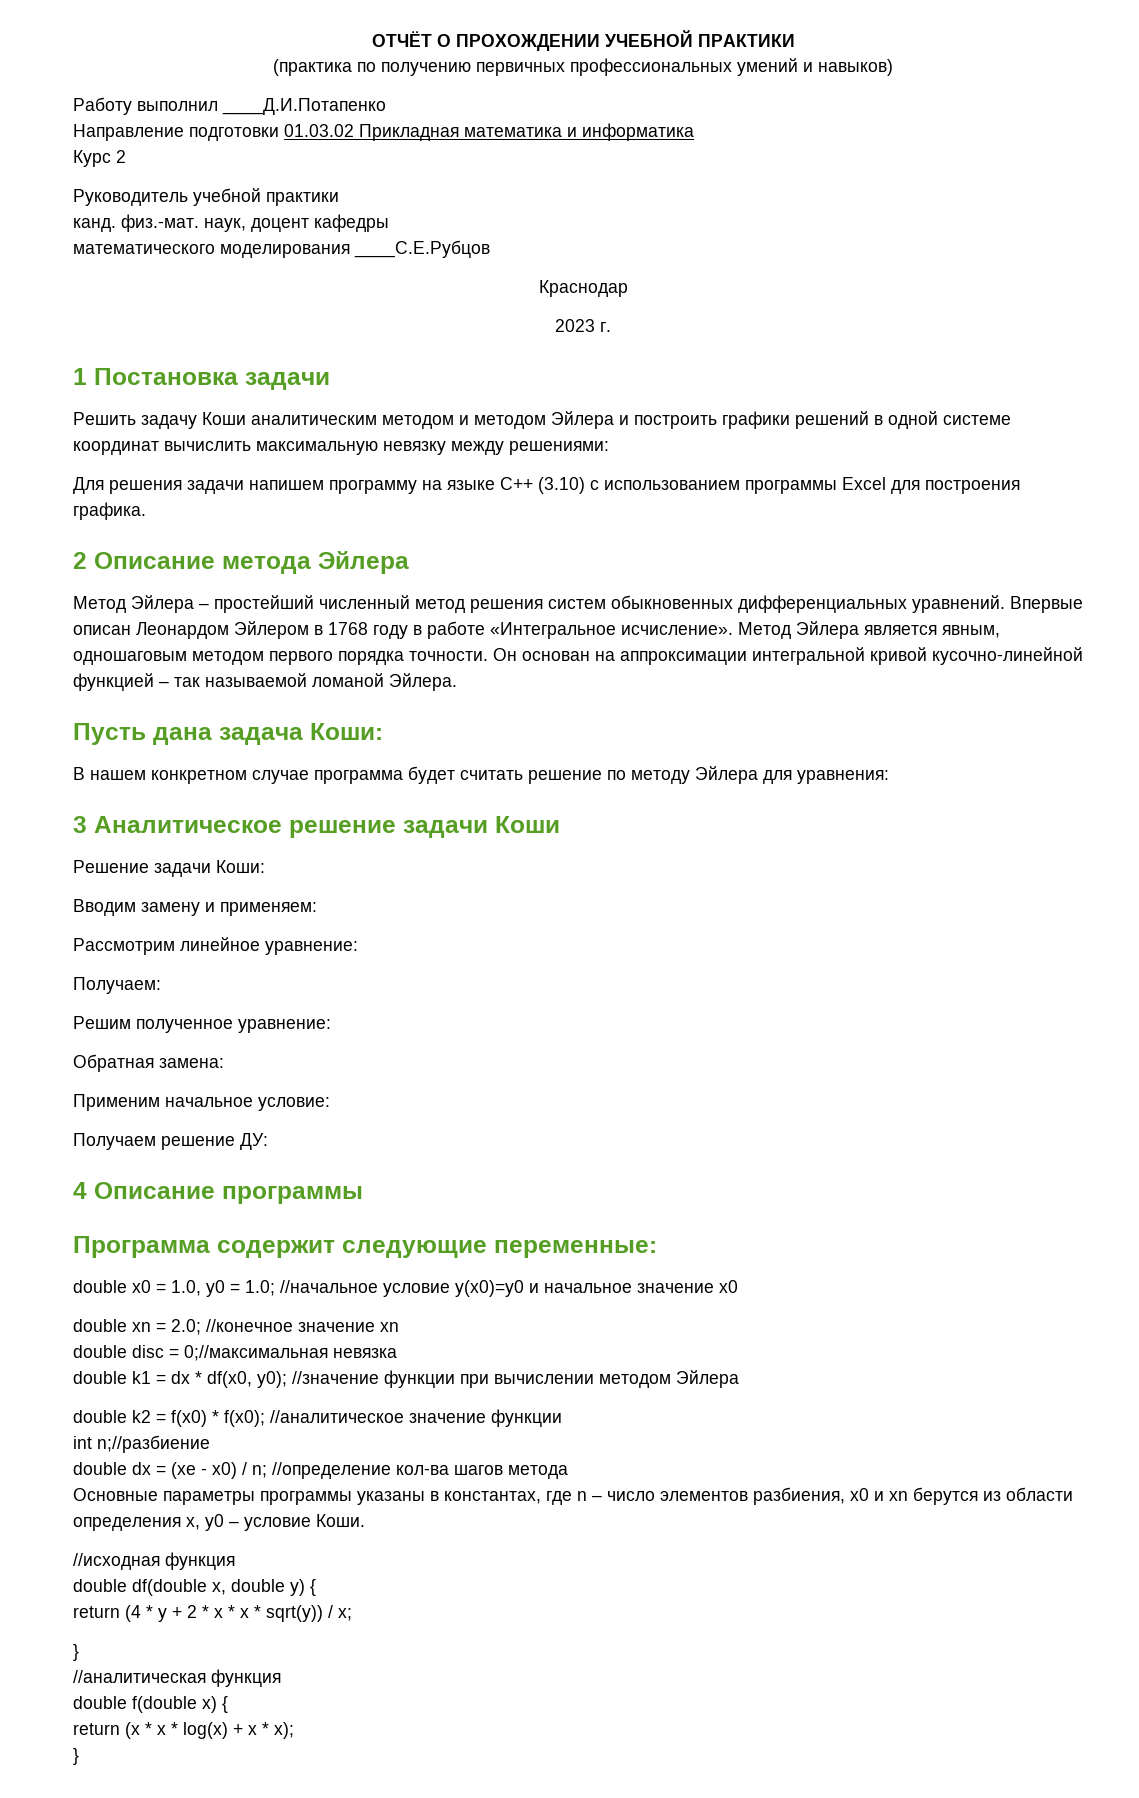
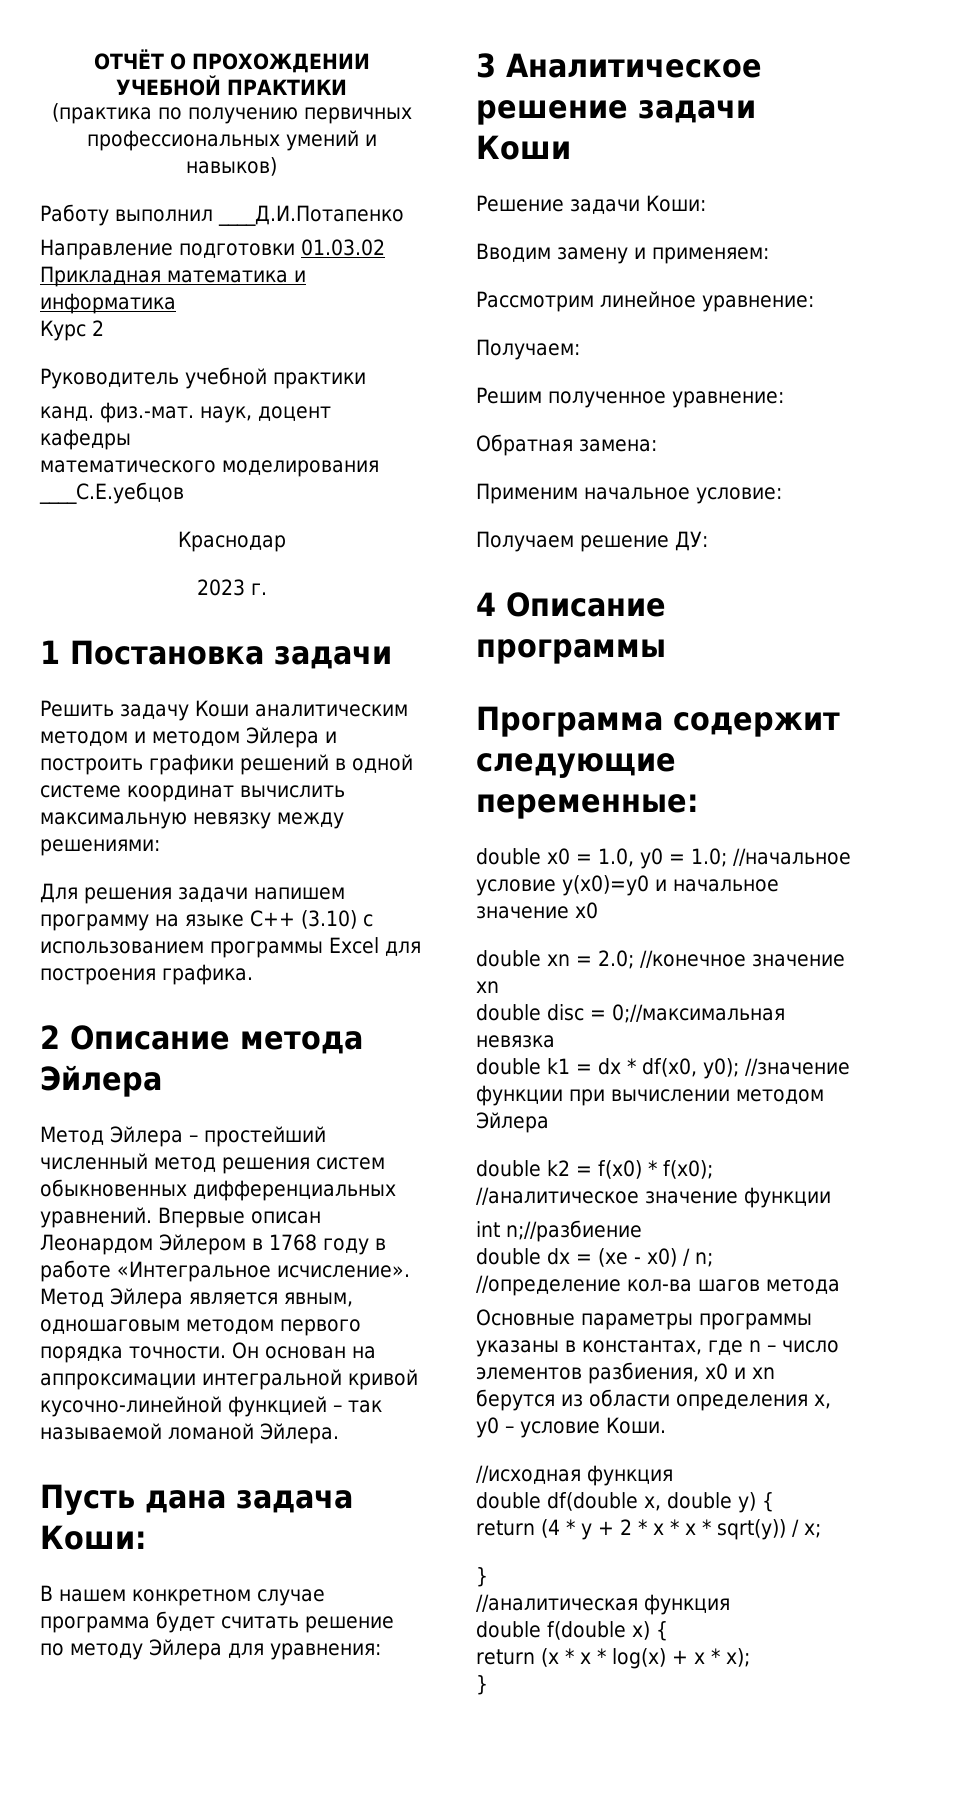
[354,240,490,258] ____С.Е.Рубцов -> [39,482,184,504] ____С.Е.уебцов

